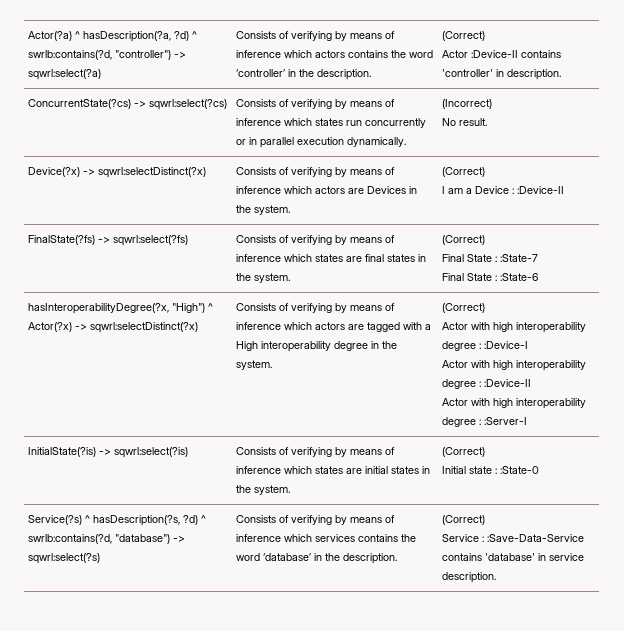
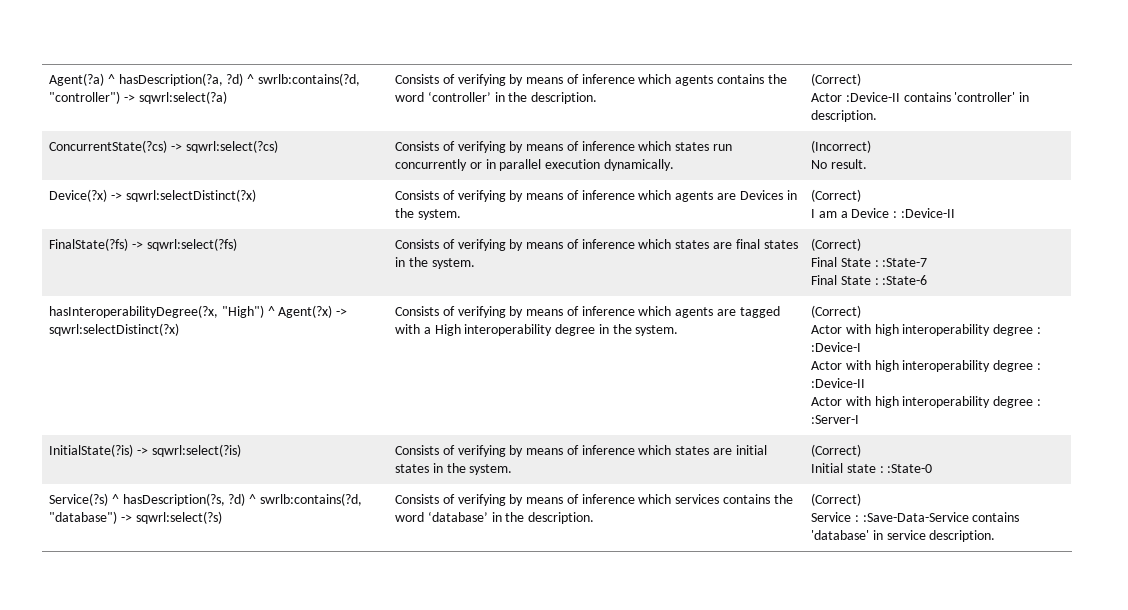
[28,31,73,41] Actor(?a) -> [48,73,104,86] Agent(?a)
[315,50,346,58] actors -> [675,75,714,86] agents
[315,186,346,194] actors -> [675,191,714,202] agents
[28,322,73,332] Actor(?x) -> [278,305,333,318] Agent(?x)
[315,322,346,330] actors -> [675,307,714,318] agents

